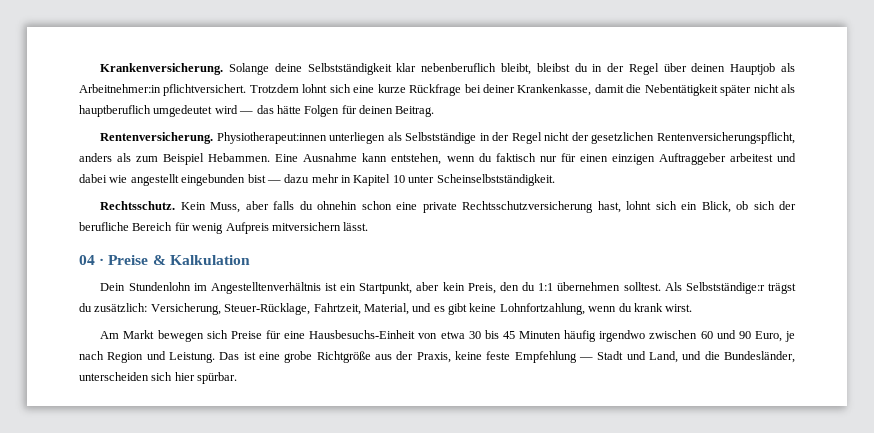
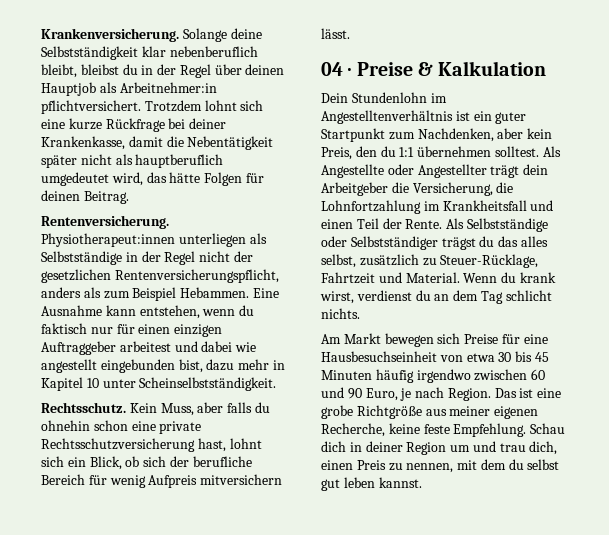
[214,105,254,114] wird — -> [111,172,143,186] wird,
[247,174,281,183] bist — -> [178,359,203,373] bist,
[359,282,413,294] Startpunkt, -> [495,112,527,124] [321,128,494,142] guter Startpunkt zum Nachdenken,
[685,282,796,294] [79,303,693,315] Selbstständige:r trägst du zusätzlich: Versicherung, Steuer-Rücklage, Fahrtzeit, Material, und es gibt keine Lohnfortzahlung, wenn du krank wirst. -> [321,164,549,178] [321,182,514,196] [321,200,554,214] [321,218,548,232] [321,236,548,250] [321,254,539,268] [321,272,556,284] [320,290,552,304] [321,308,360,319] Angestellte oder Angestellter trägt dein Arbeitgeber die Versicherung, die Lohnfortzahlung im Krankheitsfall und einen Teil der Rente. Als Selbstständige oder Selbstständiger trägst du das alles selbst, zusätzlich zu Steuer-Rücklage, Fahrtzeit und Material. Wenn du krank wirst, verdienst du an dem Tag schlicht nichts.
[309,330,416,339] Hausbesuchs-Einheit -> [321,351,437,362] Hausbesuchseinheit
[107,351,215,363] Region und Leistung. -> [447,388,491,401] Region.
[396,351,796,363] [79,372,238,384] der Praxis, keine feste Empfehlung — Stadt und Land, und die Bundesländer, unterscheiden sich hier spürbar. -> [449,406,539,419] [321,423,566,437] [321,441,558,455] [321,459,560,473] [321,477,422,491] meiner eigenen Recherche, keine feste Empfehlung. Schau dich in deiner Region um und trau dich, einen Preis zu nennen, mit dem du selbst gut leben kannst.

